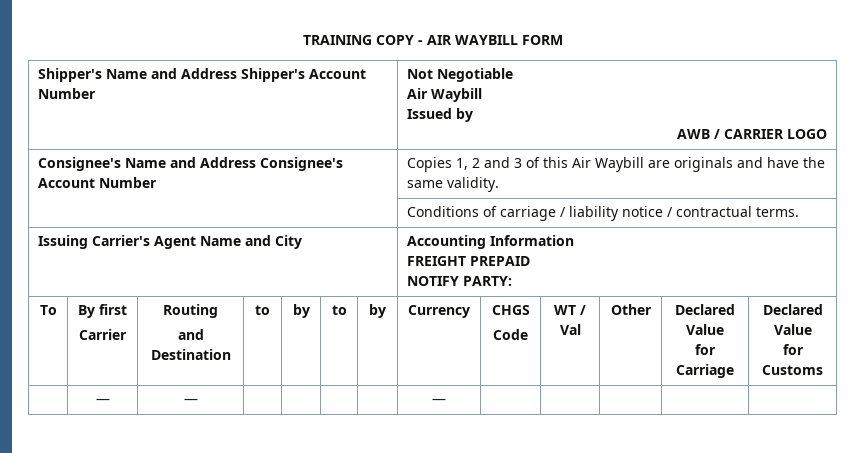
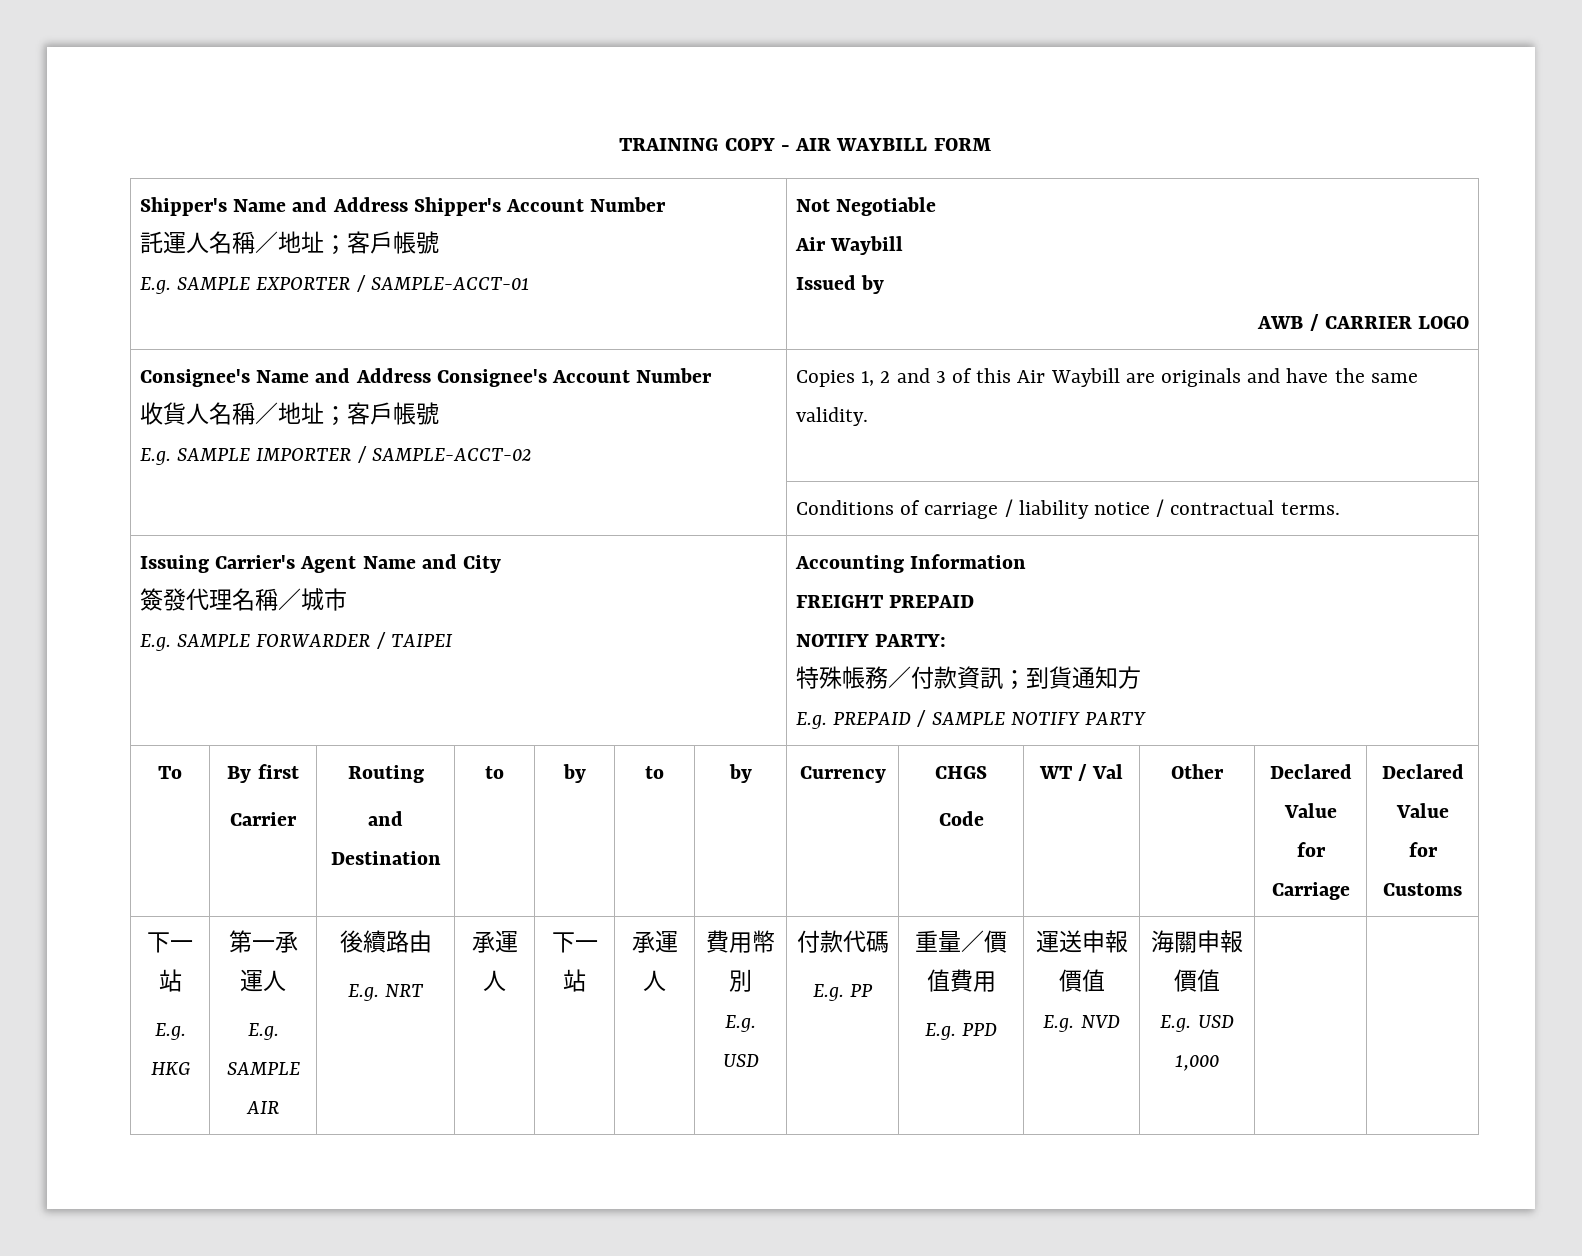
(97, 93) none -> [139,231,439,255] [139,275,530,294] // 託運人名稱／地址；客戶帳號 // E.g. SAMPLE EXPORTER / SAMPLE-ACCT-01
(158, 182) none -> [139,402,439,426] [139,446,531,465] // 收貨人名稱／地址；客戶帳號 // E.g. SAMPLE IMPORTER / SAMPLE-ACCT-02
(303, 242) none -> [139,588,347,611] [139,632,453,651] // 簽發代理名稱／城市 // E.g. SAMPLE FORWARDER / TAIPEI
(513, 281) none -> [795,666,1141,690] [795,710,1147,729] // 特殊帳務／付款資訊；到貨通知方 // E.g. PREPAID / SAMPLE NOTIFY PARTY
[95,399,110,404] [183,399,198,404] [431,399,446,404] | — | — | | | | | — | | | -> [147,932,193,953] [158,969,182,992] [154,1023,186,1040] [150,1062,190,1075] [228,930,298,953] [240,969,286,992] [247,1023,279,1040] [226,1062,300,1075] [246,1101,279,1114] [339,930,432,953] [347,984,425,1001] [471,930,518,953] [483,970,506,991] [551,932,598,953] [563,969,586,992] [631,930,678,953] [643,970,666,991] [706,930,775,953] [729,969,752,992] [725,1015,756,1032] [722,1054,759,1067] [796,930,889,953] [812,984,874,1001] [915,930,1007,953] [926,969,996,992] [924,1023,998,1040] [1035,930,1128,953] [1058,969,1105,992] [1043,1015,1120,1032] [1151,930,1243,953] [1174,969,1220,992] [1160,1015,1234,1032] [1175,1055,1219,1071] 下一站 // E.g. HKG | 第一承運人 // E.g. SAMPLE AIR | 後續路由 // E.g. NRT | 承運人 | 下一站 | 承運人 | 費用幣別 // E.g. USD | 付款代碼 // E.g. PP | 重量／價值費用 // E.g. PPD | 運送申報價值 // E.g. NVD | 海關申報價值 // E.g. USD 1,000

